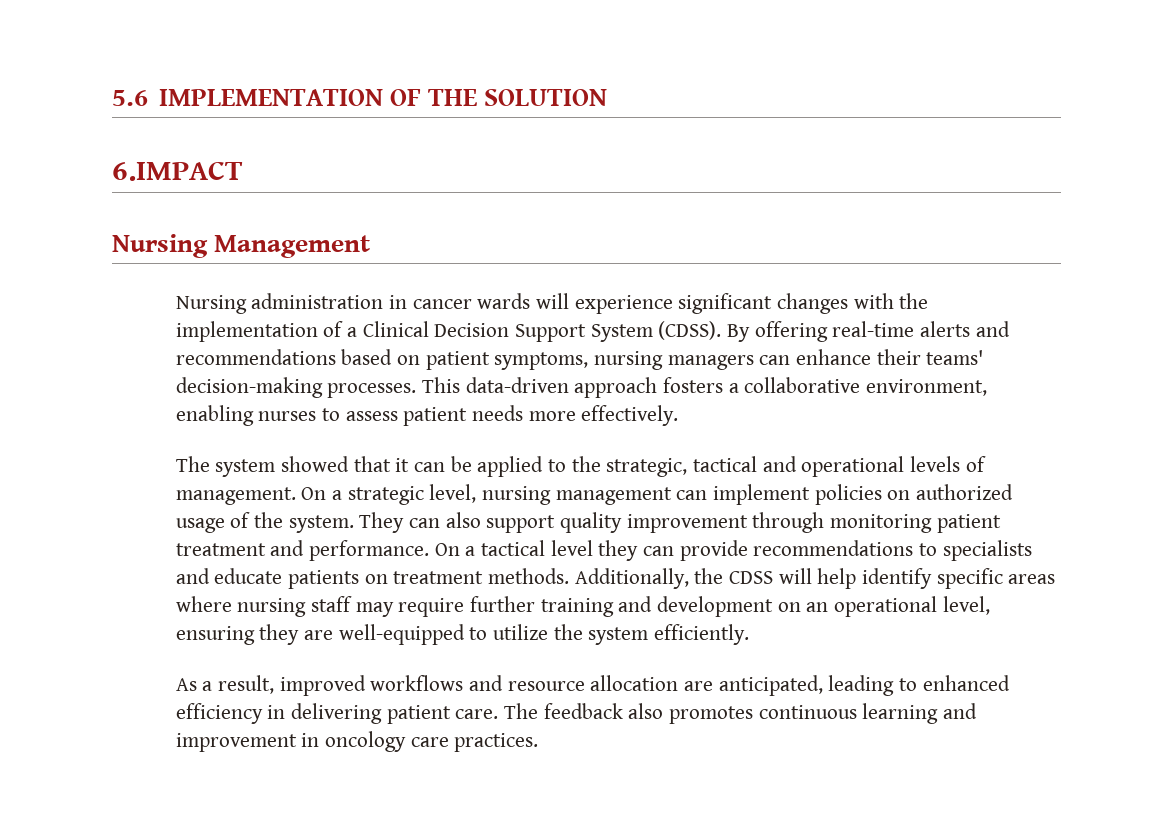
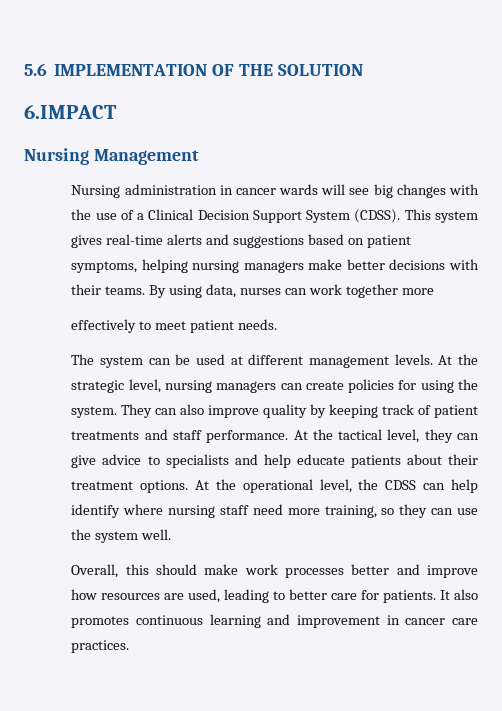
[574,293,773,314] experience significant -> [349,184,393,198] see big
[175,321,318,342] implementation -> [95,213,117,220] use
[726,321,828,342] By offering -> [404,209,478,223] [71,235,103,248] This system gives
[175,349,336,365] recommendations -> [233,235,305,248] suggestions
[593,349,984,370] [175,377,987,398] [175,405,679,426] [175,456,986,477] [175,484,1013,505] [175,512,251,533] nursing managers can enhance their teams' decision-making processes. This data-driven approach fosters a collaborative environment, enabling nurses to assess patient needs more effectively. // The system showed that it can be applied to the strategic, tactical and operational levels of management. On a strategic level, nursing management can implement policies on authorized usage of -> [141,259,480,273] [71,284,434,298] [71,319,278,333] [71,354,479,368] [71,379,454,393] helping nursing managers make better decisions with their teams. By using data, nurses can work together more // effectively to meet patient needs. // The system can be used at different management levels. At the strategic level, nursing managers can create policies for using
[486,512,1001,533] [175,540,914,561] support quality improvement through monitoring patient treatment and performance. On a tactical level they can provide recommendations -> [208,404,478,418] [71,429,479,443] [71,454,142,468] improve quality by keeping track of patient treatments and staff performance. At the tactical level, they can give advice
(210, 576) none -> [263,454,291,468] help
[364,568,689,589] on treatment methods. Additionally, -> [406,454,479,465] [71,479,352,493] about their treatment options. At the operational level,
[778,568,812,584] will -> [423,483,446,490] can
[936,568,1056,589] specific areas -> (121, 511) none
[355,596,990,617] [175,624,749,645] [175,675,1010,696] [175,703,623,724] may require further training and development on an operational level, ensuring they are well-equipped to utilize the system efficiently. // As a result, improved workflows and resource allocation are anticipated, leading to enhanced efficiency in delivering patient care. The feedback -> [252,504,479,518] [71,529,172,543] [71,564,479,578] [71,589,451,603] need more training, so they can use the system well. // Overall, this should make work processes better and improve how resources are used, leading to better care for patients. It
[324,731,406,752] oncology -> [405,618,446,625] cancer

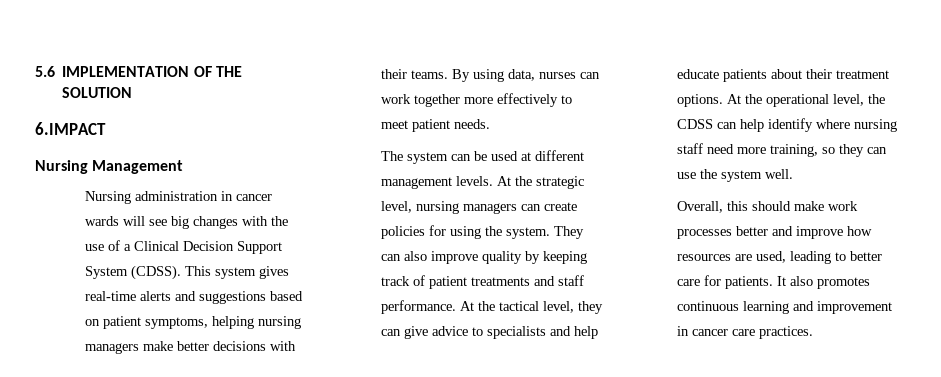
(434, 291) // -> (493, 100) none

